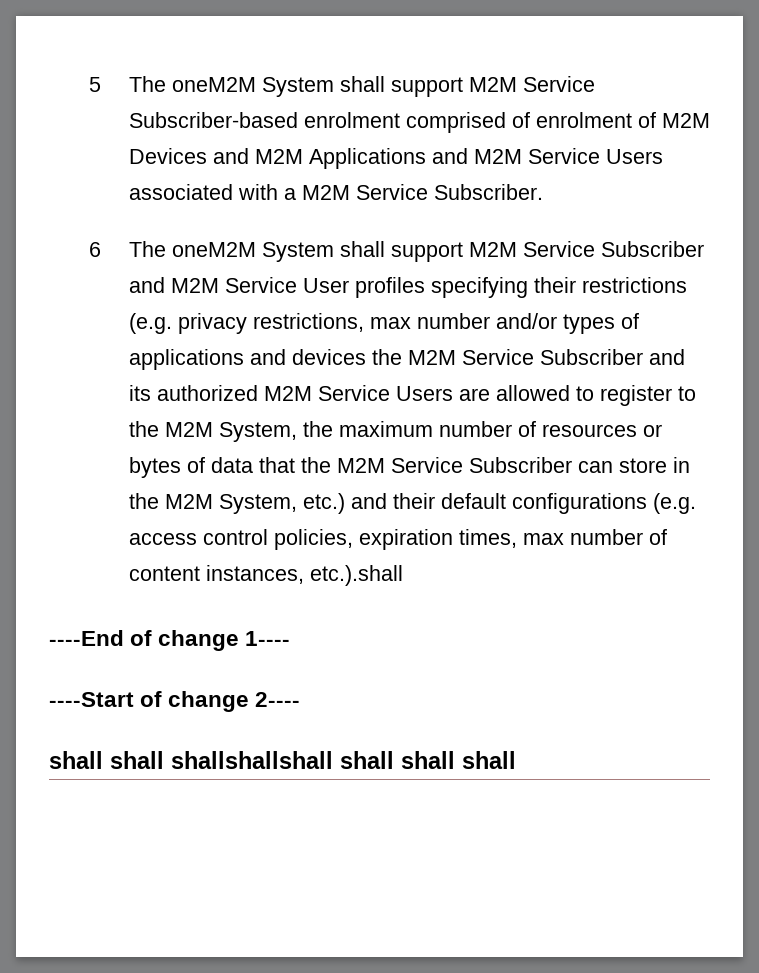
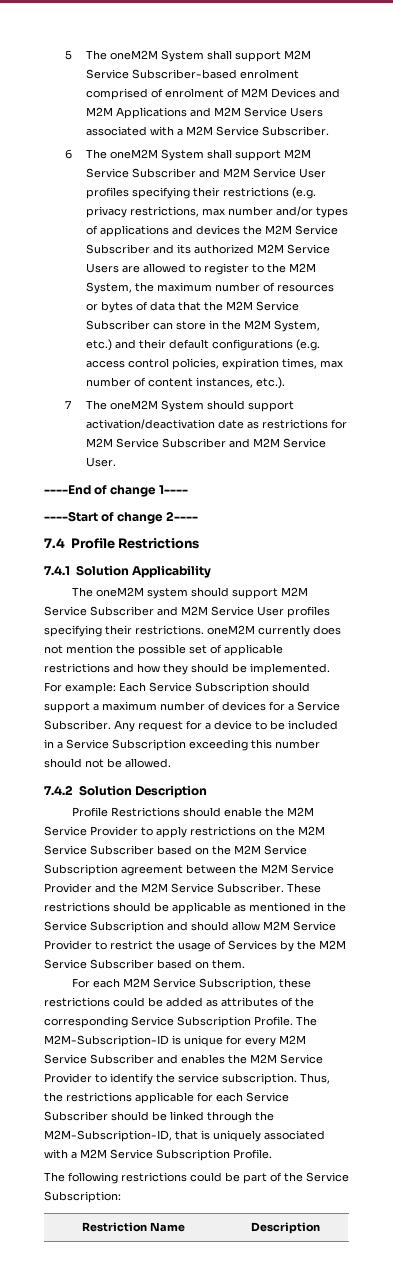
[309,565,403,586] etc.).shall -> [256,377,286,389] [65,400,295,412] [86,419,348,429] [86,438,327,448] [86,457,117,467] etc.). // 7 The oneM2M System should support activation/deactivation date as restrictions for M2M Service Subscriber and M2M Service User.
[49,751,516,769] shall shall shallshallshall shall shall shall -> [44,538,200,549] [44,565,211,578] [72,587,309,599] [44,606,330,618] [44,625,341,637] [44,644,283,656] [44,663,330,675] [44,682,310,694] [44,701,340,713] [44,720,338,732] [44,739,320,751] [44,758,171,768] [44,785,207,798] [72,807,315,817] [44,826,325,838] [44,845,307,855] [44,864,334,876] [44,883,321,893] [44,902,346,914] [44,921,336,933] [44,940,346,952] [44,959,245,969] [72,978,312,990] [44,997,314,1007] [44,1016,317,1028] [44,1035,306,1047] [44,1054,323,1064] [44,1073,330,1085] [44,1092,289,1104] [44,1111,274,1123] [44,1130,325,1142] [44,1149,272,1161] [44,1172,349,1184] [44,1191,121,1203] [82,1222,185,1232] [251,1222,320,1234] 7.4 Profile Restrictions // 7.4.1 Solution Applicability // The oneM2M system should support M2M Service Subscriber and M2M Service User profiles specifying their restrictions. oneM2M currently does not mention the possible set of applicable restrictions and how they should be implemented. For example: Each Service Subscription should support a maximum number of devices for a Service Subscriber. Any request for a device to be included in a Service Subscription exceeding this number should not be allowed. // 7.4.2 Solution Description // Profile Restrictions should enable the M2M Service Provider to apply restrictions on the M2M Service Subscriber based on the M2M Service Subscription agreement between the M2M Service Provider and the M2M Service Subscriber. These restrictions should be applicable as mentioned in the Service Subscription and should allow M2M Service Provider to restrict the usage of Services by the M2M Service Subscriber based on them. // For each M2M Service Subscription, these restrictions could be added as attributes of the corresponding Service Subscription Profile. The M2M-Subscription-ID is unique for every M2M Service Subscriber and enables the M2M Service Provider to identify the service subscription. Thus, the restrictions applicable for each Service Subscriber should be linked through the M2M-Subscription-ID, that is uniquely associated with a M2M Service Subscription Profile. // The following restrictions could be part of the Service Subscription: // Restriction Name | Description

